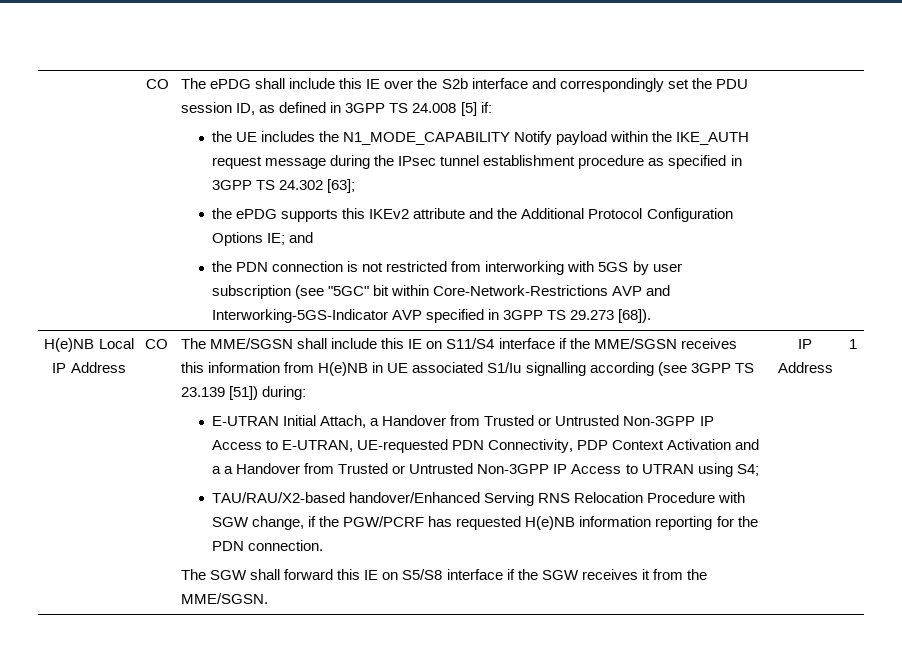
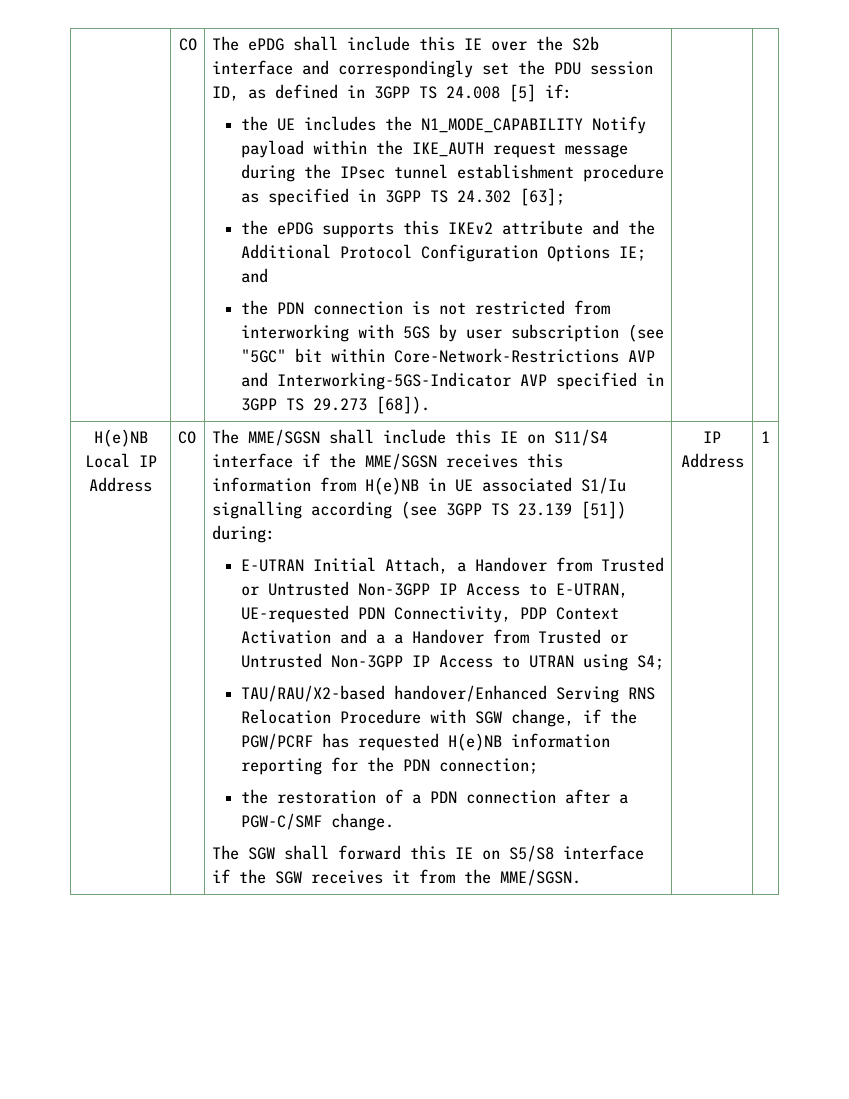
[248,540,324,551] connection. -> [438,758,538,774] [240,789,628,804] [240,813,394,831] connection; // the restoration of a PDN connection after a PGW-C/SMF change.

